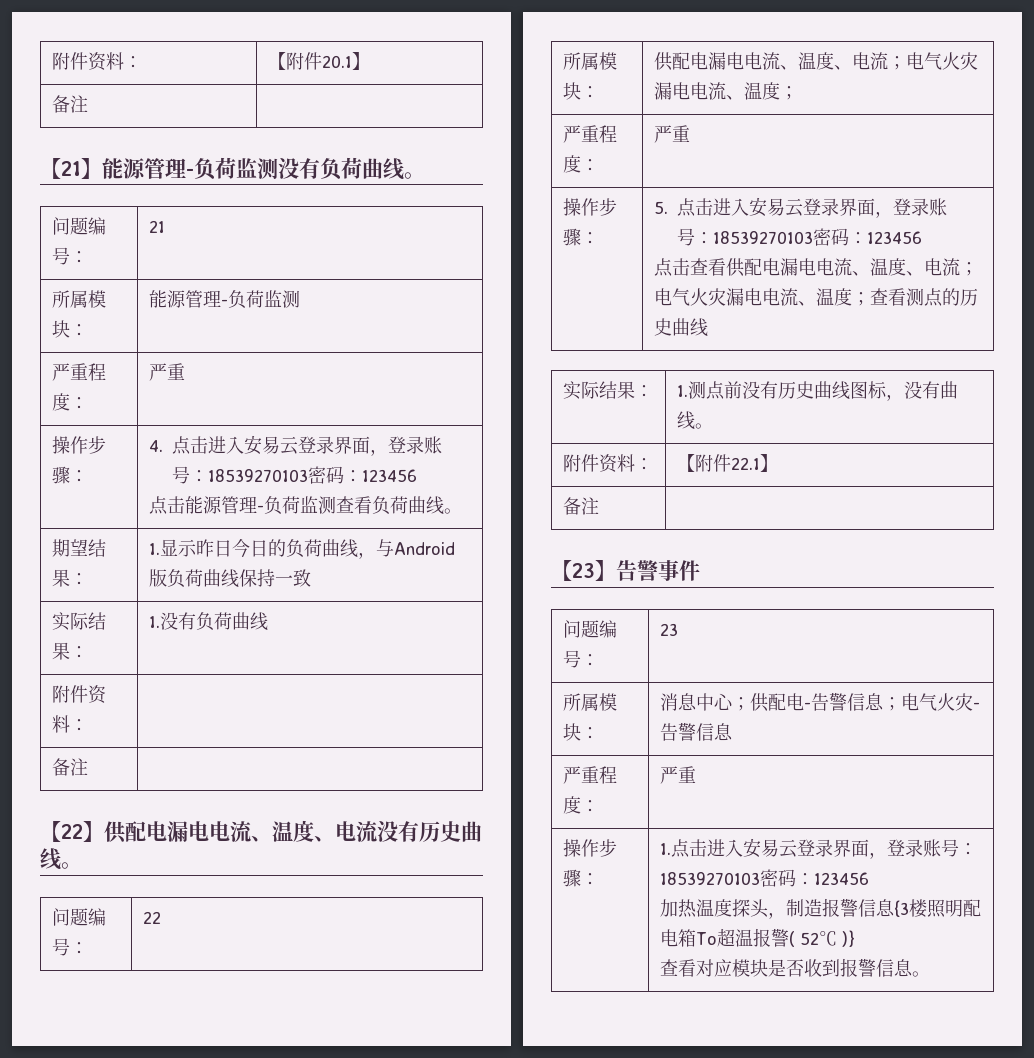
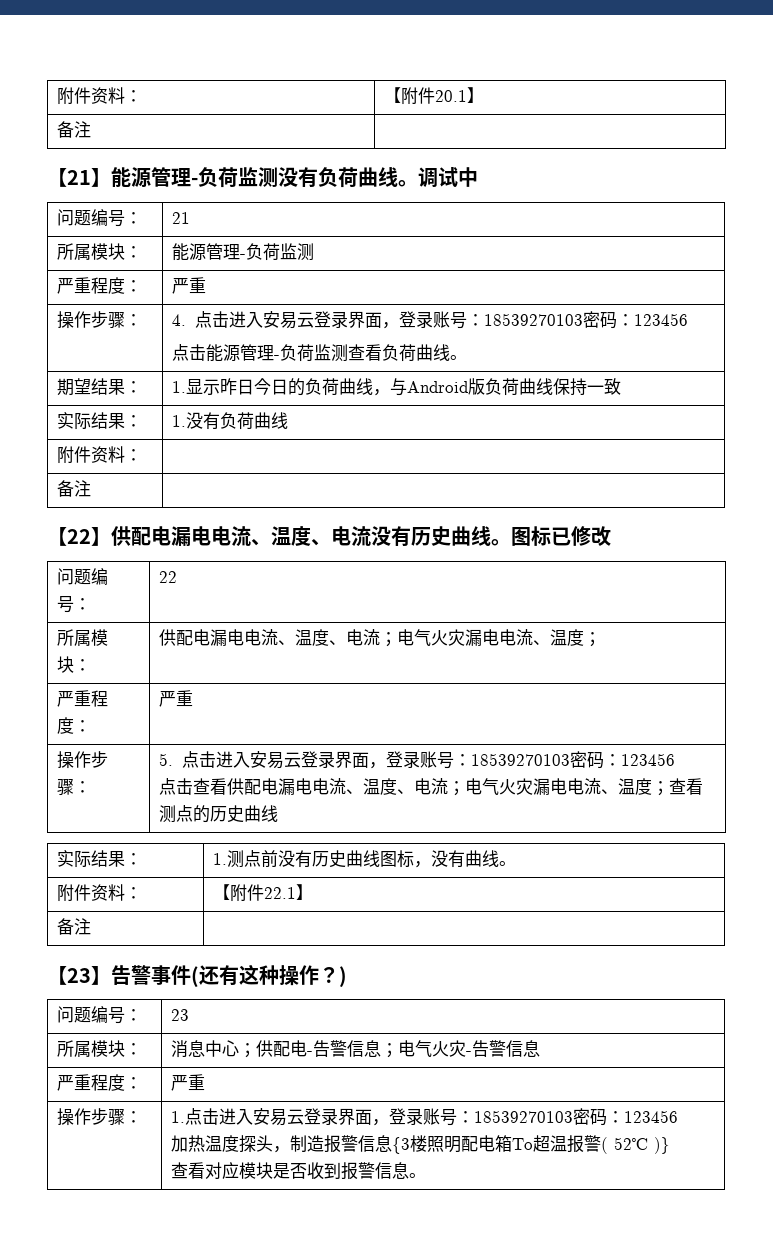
(425, 175) none -> [418,167,478,188] 调试中
(82, 865) none -> [511,526,611,546] 图标已修改
(700, 570) none -> [191,964,347,987] (还有这种操作？)

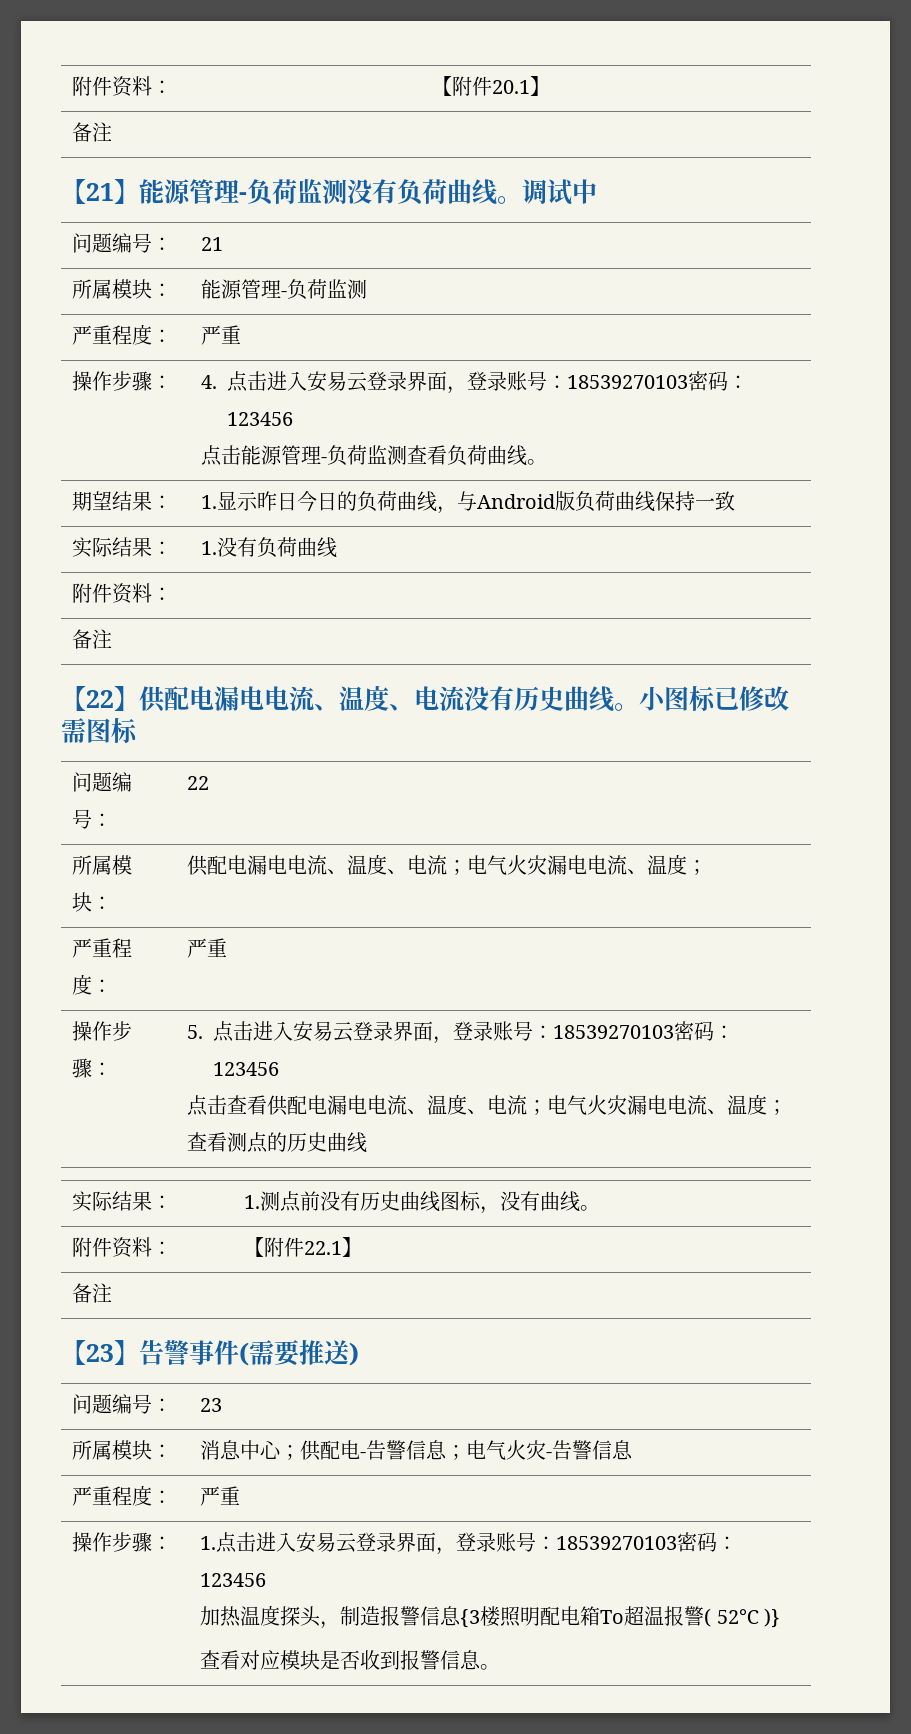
(511, 542) none -> [639,687,666,711] 小
(611, 536) none -> [61,718,138,744] 需图标
[199,964,339,986] 还有这种操作？ -> [249,1340,350,1366] 需要推送

